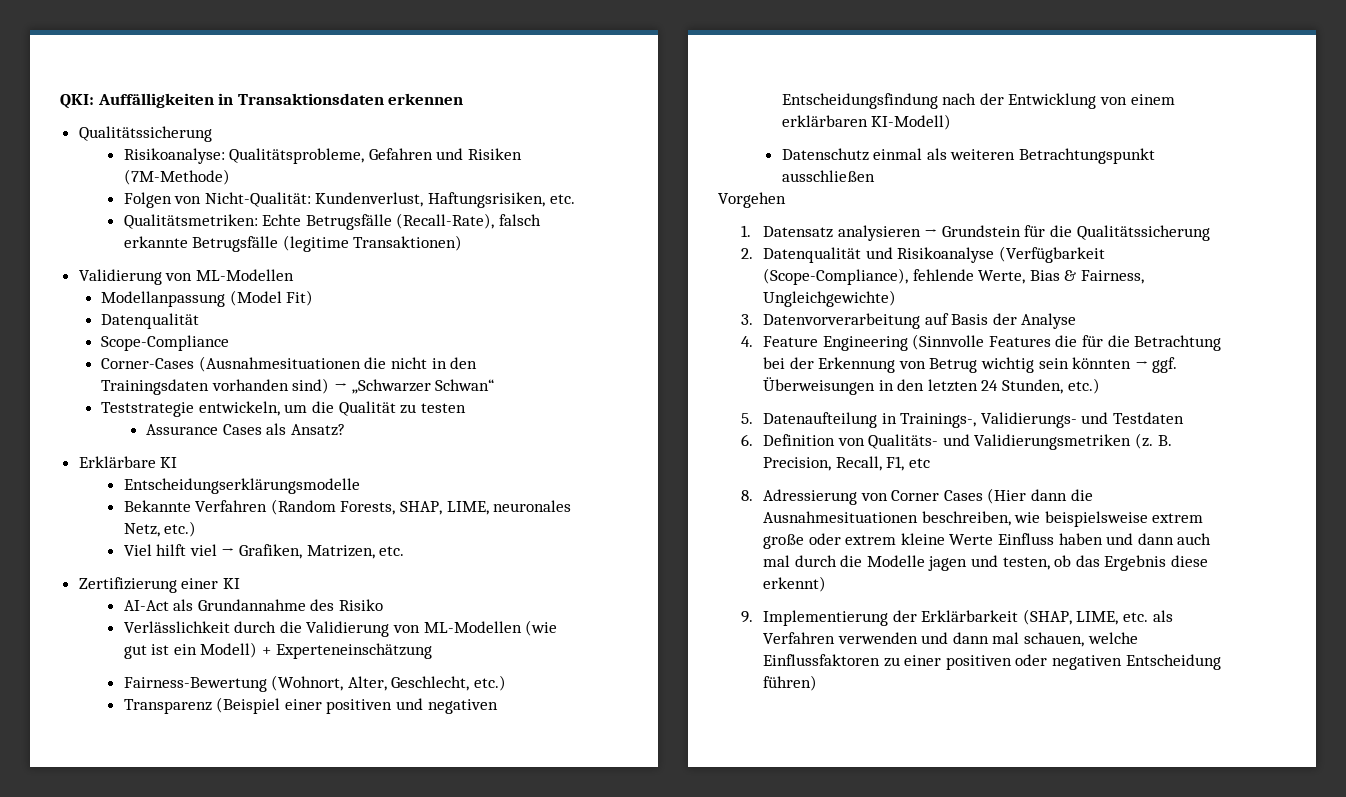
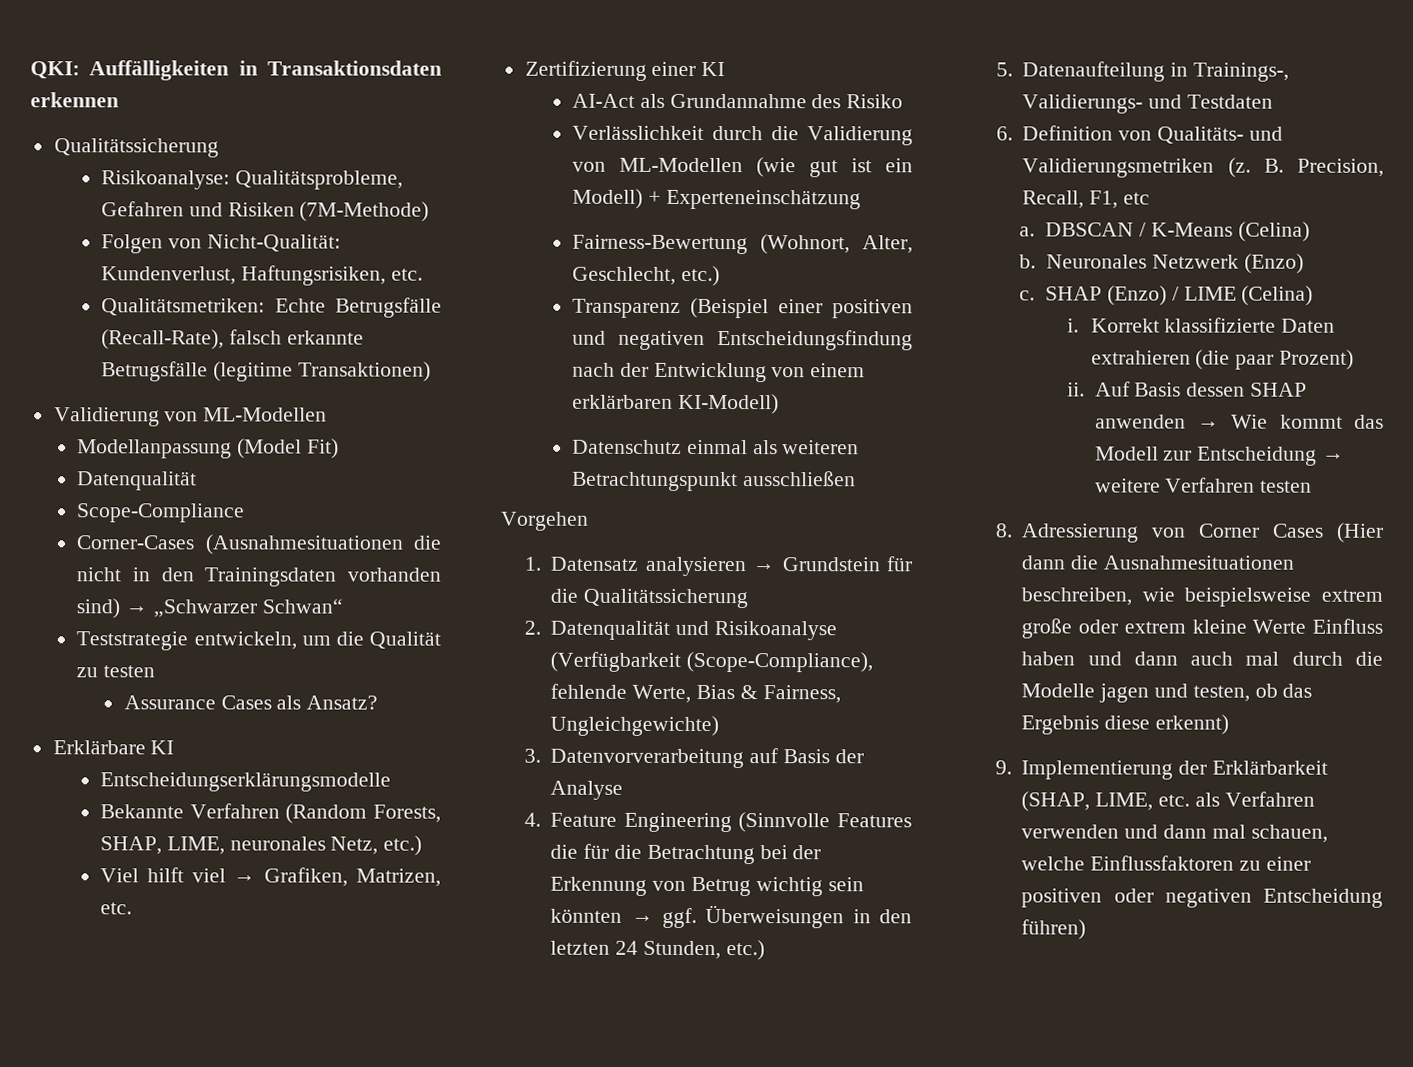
(930, 463) none -> [1019,221,1310,242] [1019,253,1304,274] [1019,285,1314,306] [1066,317,1336,333] [1090,349,1354,370] [1066,381,1307,397] [1094,414,1384,429] [1094,446,1345,466] [1094,477,1313,493] // a. DBSCAN / K-Means (Celina) // b. Neuronales Netzwerk (Enzo) // c. SHAP (Enzo) / LIME (Celina) // i. Korrekt klassifizierte Daten extrahieren (die paar Prozent) // ii. Auf Basis dessen SHAP anwenden → Wie kommt das Modell zur Entscheidung → weitere Verfahren testen

